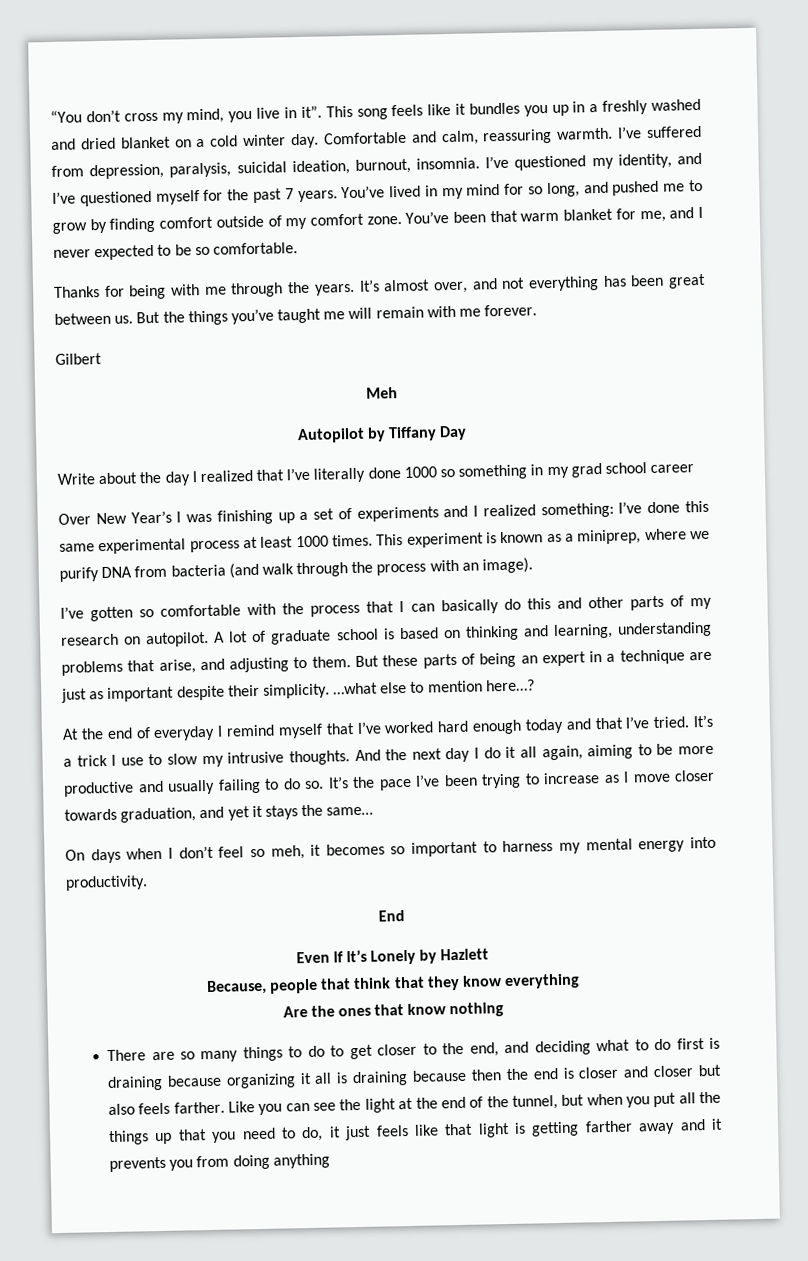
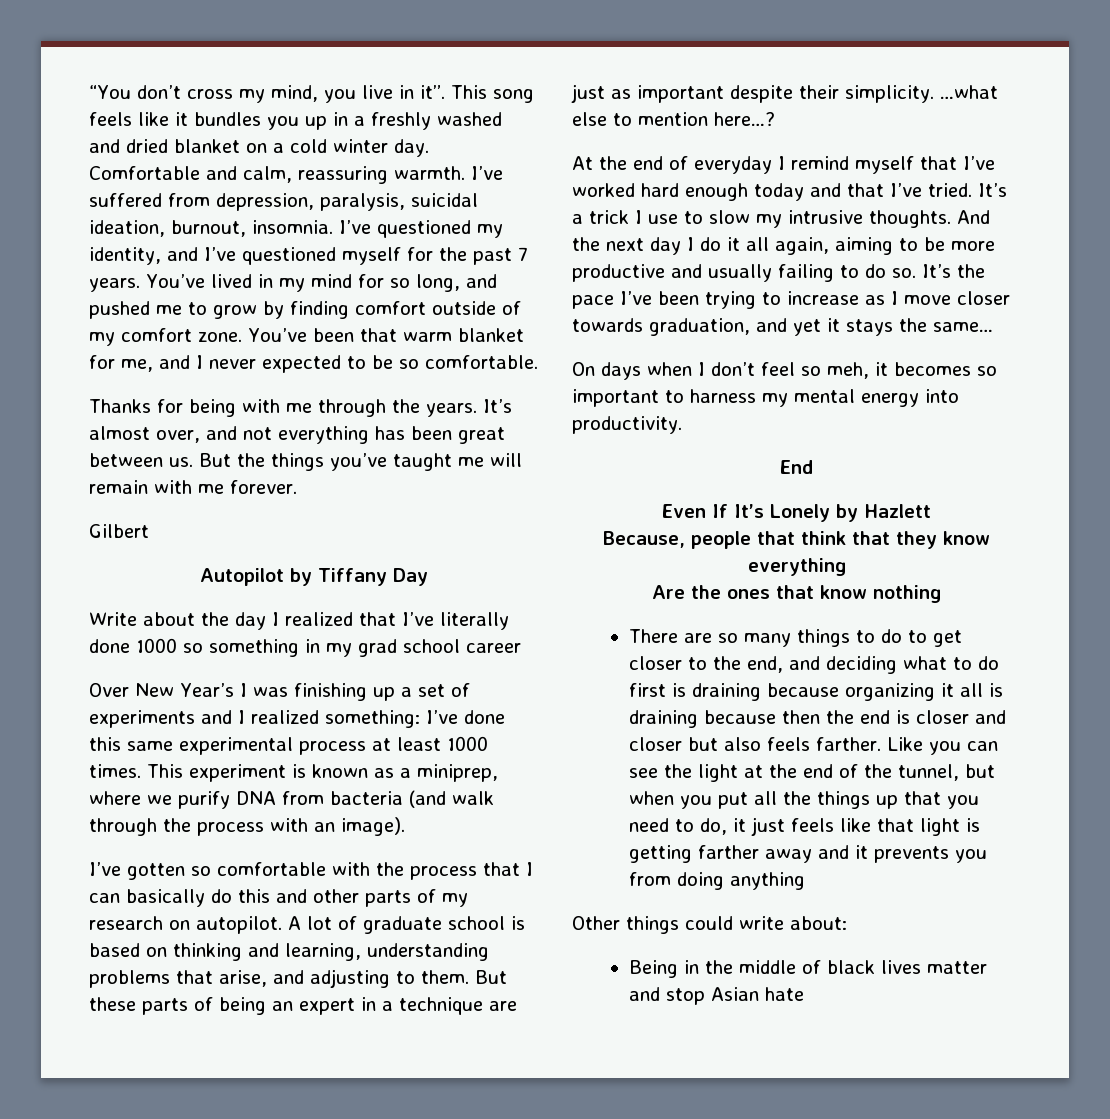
[365,387,398,399] // Meh -> (149, 531) none
(330, 1161) none -> [572,916,847,934] [629,960,988,978] [629,987,805,1005] // Other things could write about: // Being in the middle of black lives matter and stop Asian hate

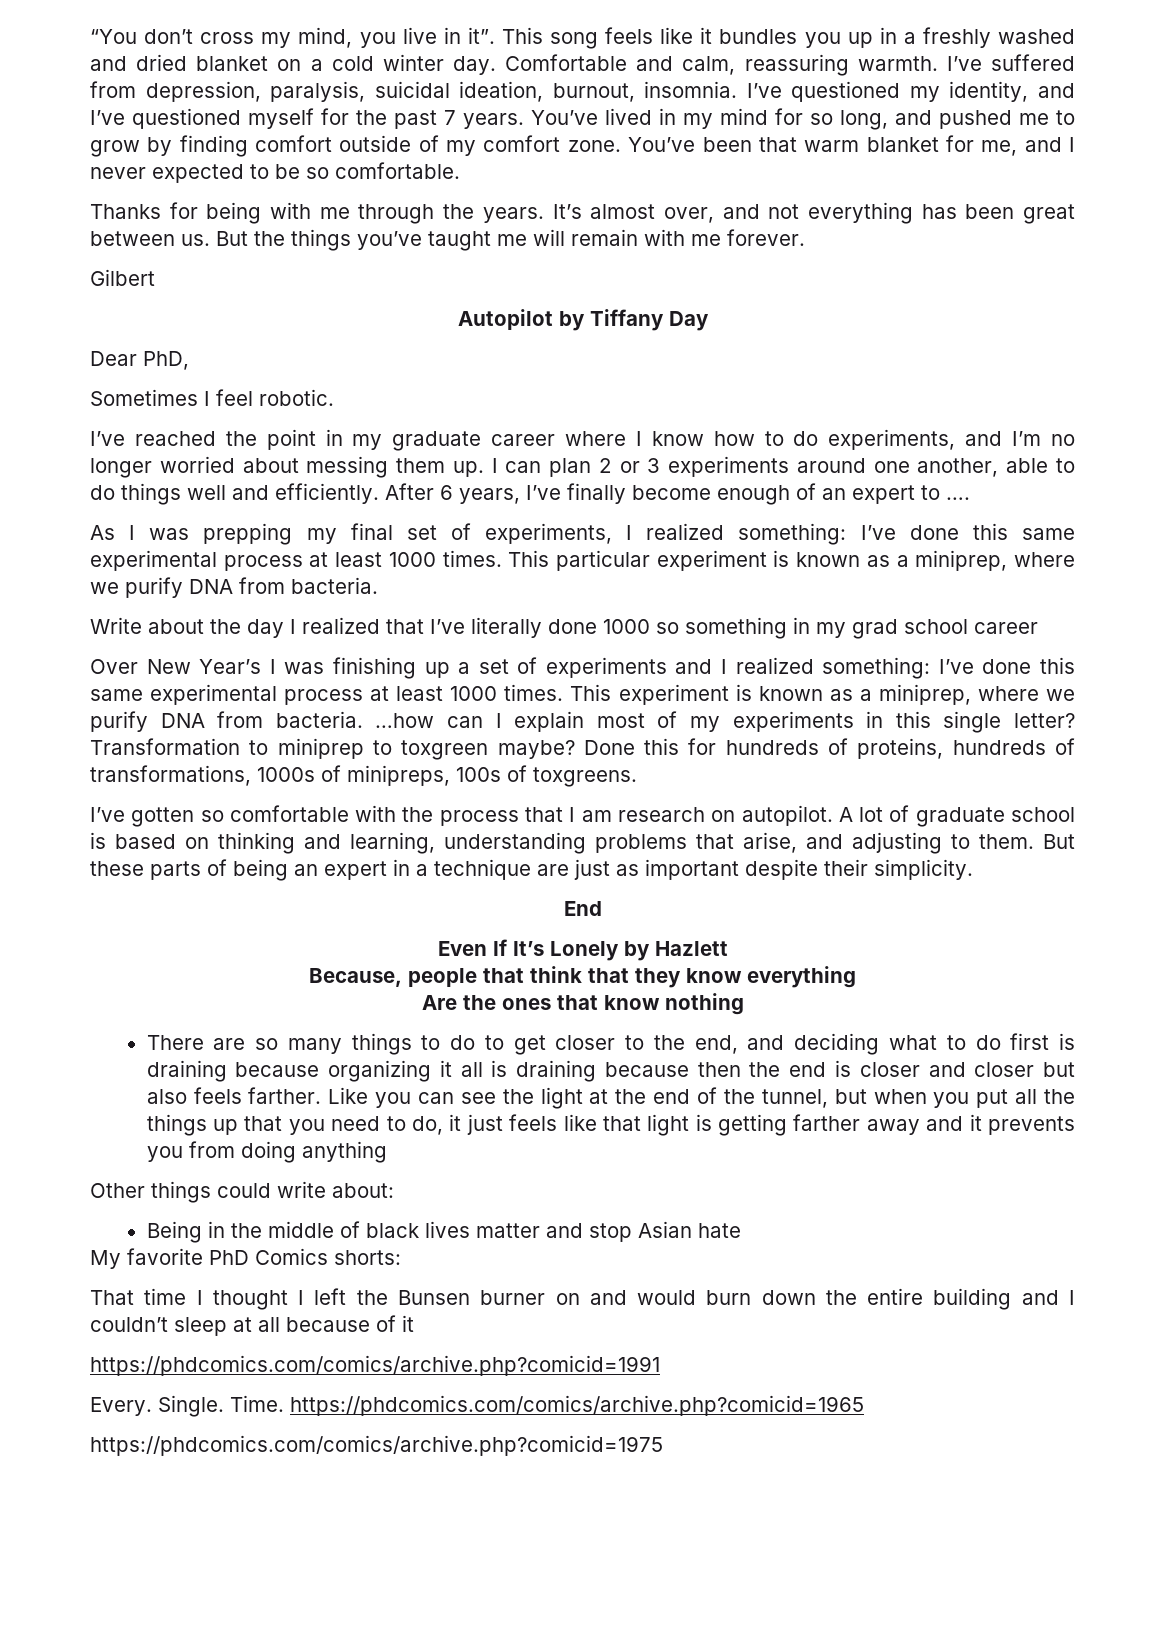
(428, 577) none -> [90,351,189,370] [90,389,334,406] [90,429,1075,451] [90,456,1075,478] [90,483,970,505] [90,523,1075,545] [90,550,1075,571] [90,577,378,598] // Dear PhD, // Sometimes I feel robotic. // I’ve reached the point in my graduate career where I know how to do experiments, and I’m no longer worried about messing them up. I can plan 2 or 3 experiments around one another, able to do things well and efficiently. After 6 years, I’ve finally become enough of an expert to …. // As I was prepping my final set of experiments, I realized something: I’ve done this same experimental process at least 1000 times. This particular experiment is known as a miniprep, where we purify DNA from bacteria.
[330,790,494,808] [89,817,405,836] bacteria (and walk through the process with an image). -> [275,711,1076,733] [90,738,1075,760] [90,765,637,787] bacteria. …how can I explain most of my experiments in this single letter? Transformation to miniprep to toxgreen maybe? Done this for hundreds of proteins, hundreds of transformations, 1000s of minipreps, 100s of toxgreens.
[89,889,468,907] can basically do this and other parts of my -> [581,810,612,822] am
[939,85,998,99] [572,112,775,126] [572,156,995,174] [572,183,1007,201] [572,210,990,228] [572,237,995,255] [572,264,985,282] [572,291,1010,309] [572,318,993,336] [572,362,997,380] [572,389,959,407] [572,416,682,434] …what else to mention here…? // At the end of everyday I remind myself that I’ve worked hard enough today and that I’ve tried. It’s a trick I use to slow my intrusive thoughts. And the next day I do it all again, aiming to be more productive and usually failing to do so. It’s the pace I’ve been trying to increase as I move closer towards graduation, and yet it stays the same… // On days when I don’t feel so meh, it becomes so important to harness my mental energy into productivity. -> (973, 869) none
(805, 994) none -> [90,1248,401,1269] [90,1288,1076,1310] [90,1315,414,1336] [90,1355,660,1376] [90,1395,864,1417] [90,1435,663,1456] // My favorite PhD Comics shorts: // That time I thought I left the Bunsen burner on and would burn down the entire building and I couldn’t sleep at all because of it // https://phdcomics.com/comics/archive.php?comicid=1991 // Every. Single. Time. https://phdcomics.com/comics/archive.php?comicid=1965 // https://phdcomics.com/comics/archive.php?comicid=1975

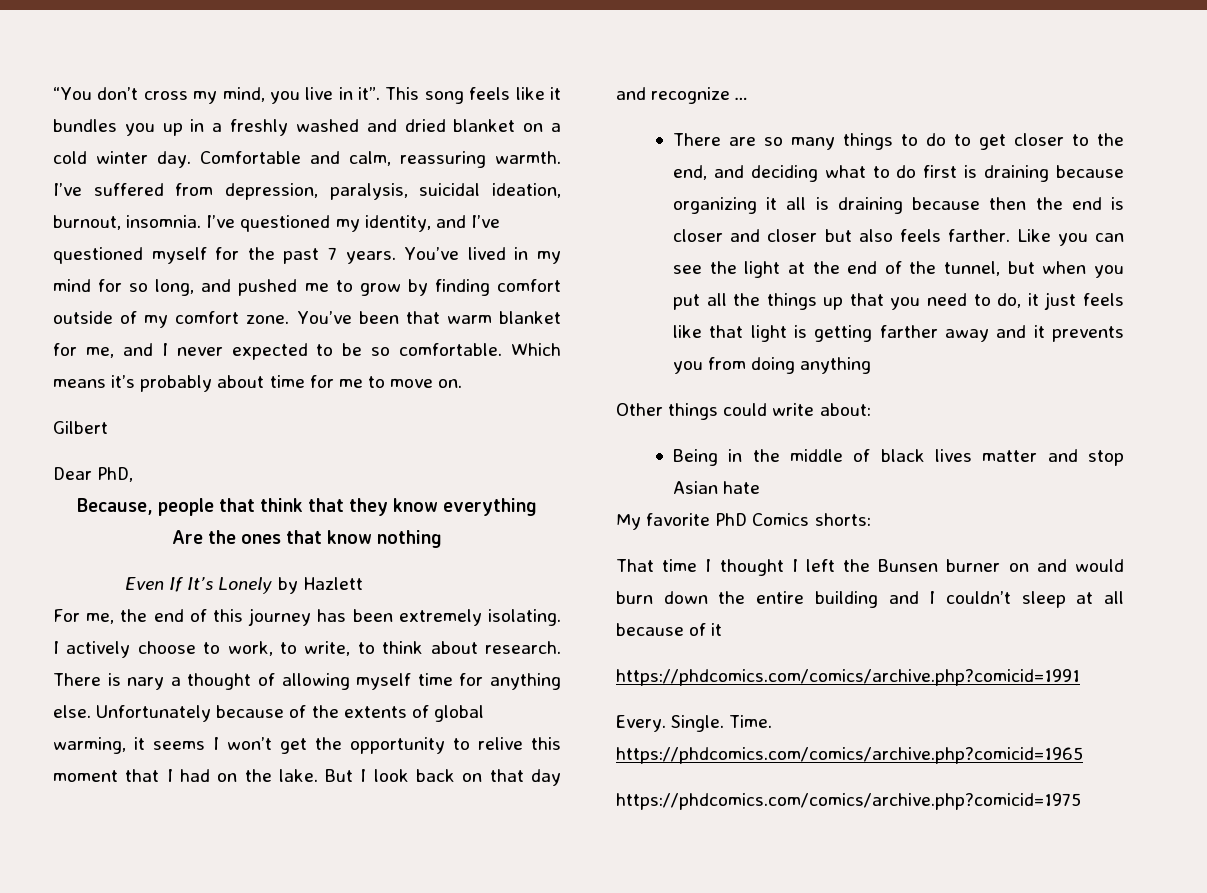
[90,202,1075,224] [90,229,805,251] [90,269,155,286] [457,309,709,331] [90,351,189,370] [90,389,334,406] [90,429,1075,451] [90,456,1075,478] [90,483,970,505] [90,523,1075,545] [90,550,1075,571] [90,577,378,598] [90,617,1038,639] [90,657,1075,679] [90,684,1076,705] [90,711,1076,733] [90,738,1075,760] [90,765,637,787] [90,805,1075,827] [90,832,1075,854] [90,859,973,881] [563,901,602,916] [437,939,728,961] // Thanks for being with me through the years. It’s almost over, and not everything has been great between us. But the things you’ve taught me will remain with me forever. // Gilbert // Autopilot by Tiffany Day // Dear PhD, // Sometimes I feel robotic. // I’ve reached the point in my graduate career where I know how to do experiments, and I’m no longer worried about messing them up. I can plan 2 or 3 experiments around one another, able to do things well and efficiently. After 6 years, I’ve finally become enough of an expert to …. // As I was prepping my final set of experiments, I realized something: I’ve done this same experimental process at least 1000 times. This particular experiment is known as a miniprep, where we purify DNA from bacteria. // Write about the day I realized that I’ve literally done 1000 so something in my grad school career // Over New Year’s I was finishing up a set of experiments and I realized something: I’ve done this same experimental process at least 1000 times. This experiment is known as a miniprep, where we purify DNA from bacteria. …how can I explain most of my experiments in this single letter? Transformation to miniprep to toxgreen maybe? Done this for hundreds of proteins, hundreds of transformations, 1000s of minipreps, 100s of toxgreens. // I’ve gotten so comfortable with the process that I am research on autopilot. A lot of graduate school is based on thinking and learning, understanding problems that arise, and adjusting to them. But these parts of being an expert in a technique are just as important despite their simplicity. // End // Even If It’s Lonely by Hazlett -> [510,343,561,356] [53,375,463,392] [53,421,108,434] [53,467,134,482] Which means it’s probably about time for me to move on. // Gilbert // Dear PhD,
(744, 1004) none -> [125,577,363,594] [53,608,561,626] [53,641,561,658] [53,673,561,690] [53,705,484,722] [53,737,561,754] [53,769,561,786] [616,87,749,104] // Even If It’s Lonely by Hazlett // For me, the end of this journey has been extremely isolating. I actively choose to work, to write, to think about research. There is nary a thought of allowing myself time for anything else. Unfortunately because of the extents of global warming, it seems I won’t get the opportunity to relive this moment that I had on the lake. But I look back on that day and recognize …

